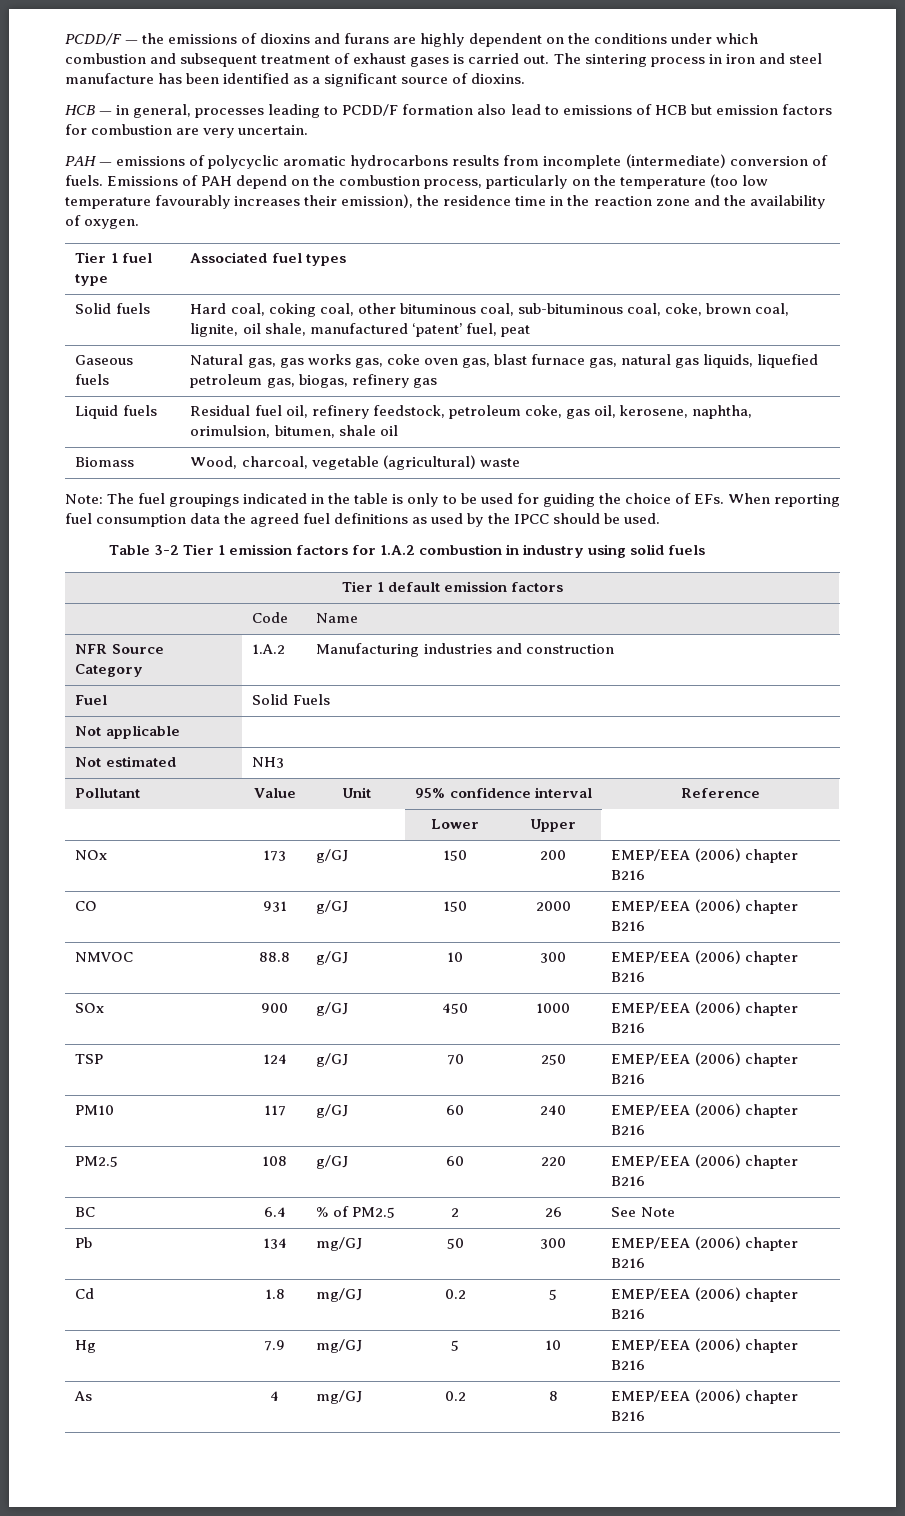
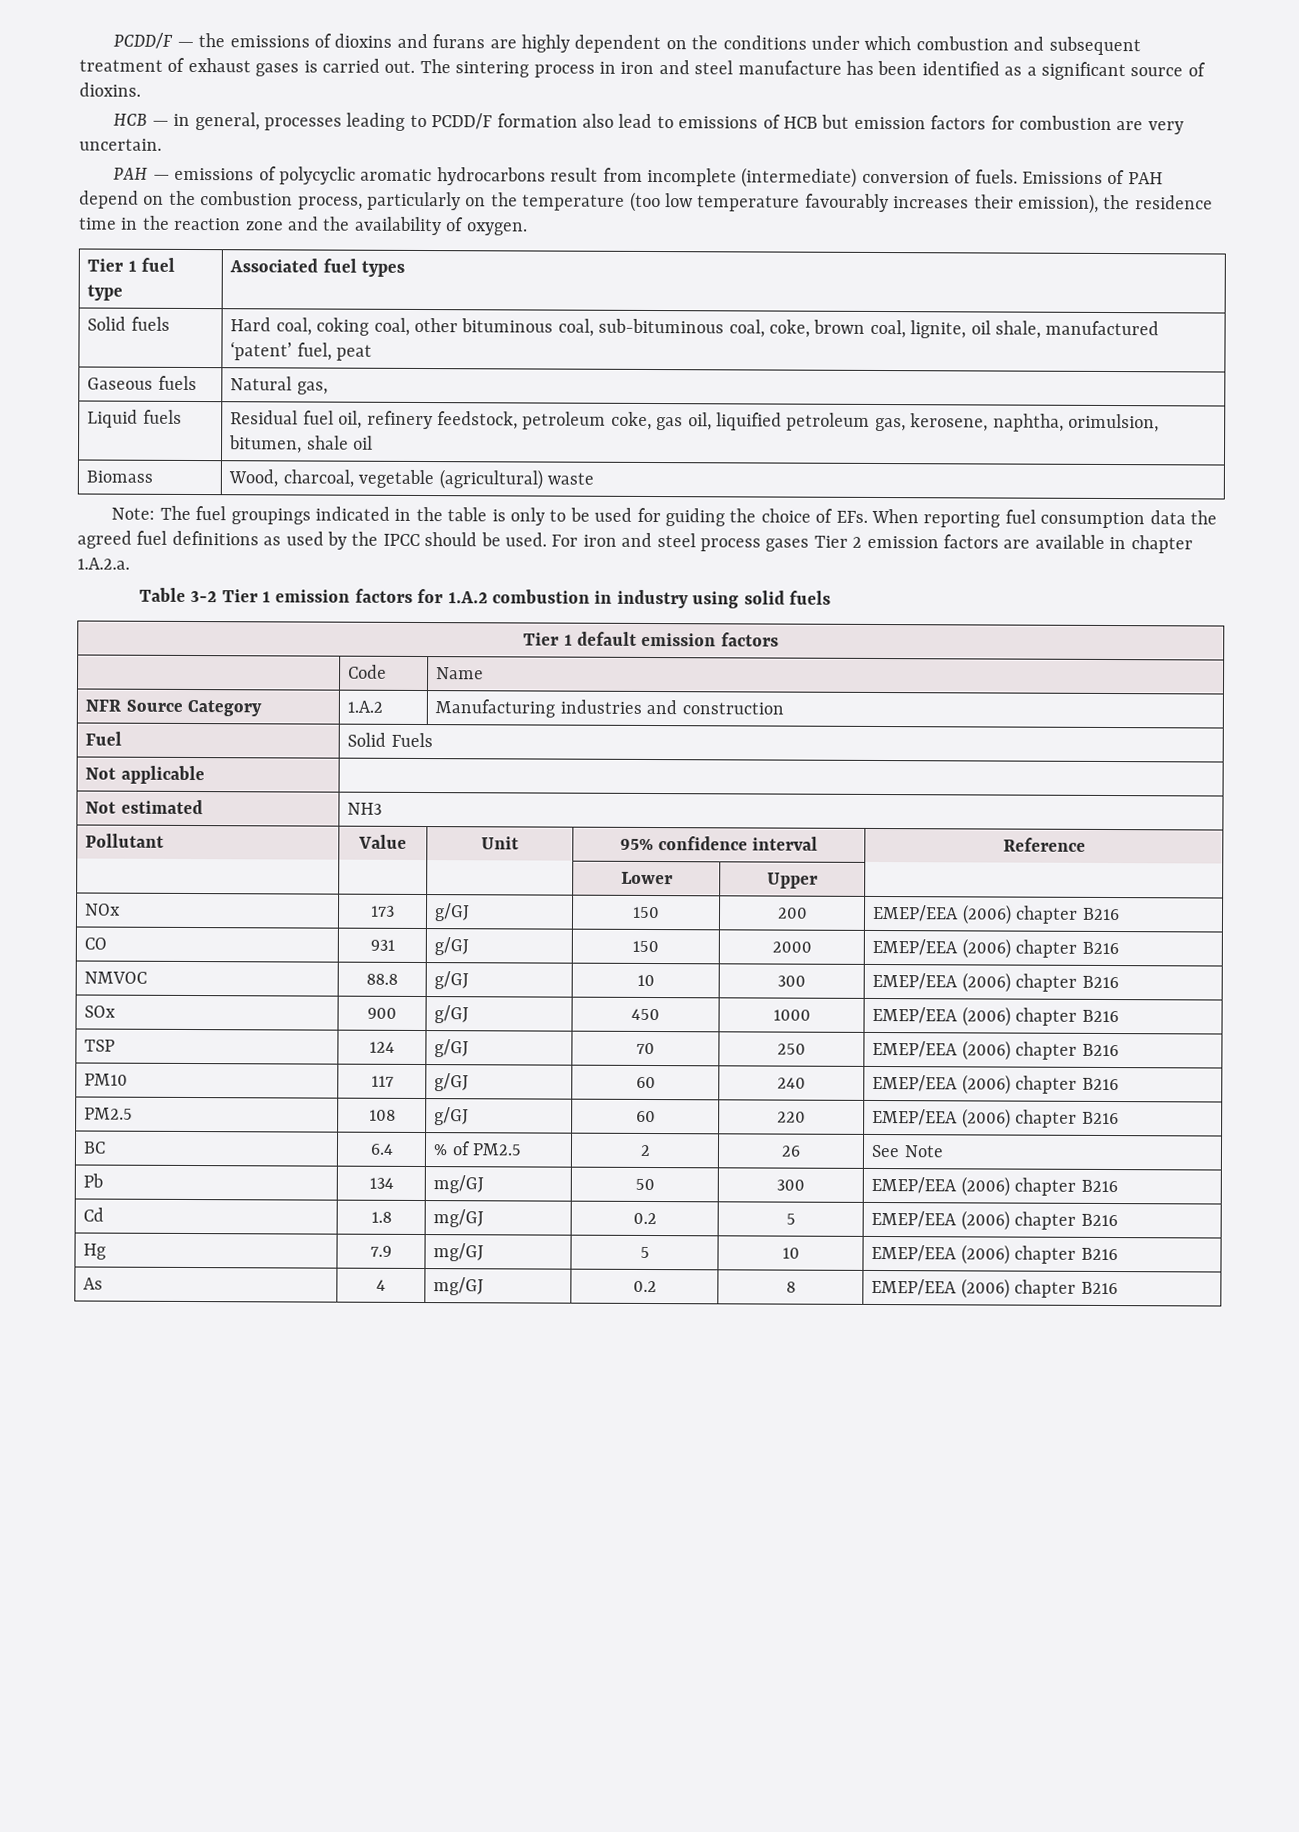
[452,155,500,166] results -> [550,167,599,182] result
[279,354,819,368] [190,374,437,388] gas works gas, coke oven gas, blast furnace gas, natural gas liquids, liquefied petroleum gas, biogas, refinery gas -> (328, 388) none
(616, 411) none -> [716,412,906,432] liquified petroleum gas,
(660, 518) none -> [551,532,1193,554] [77,557,130,570] For iron and steel process gases Tier 2 emission factors are available in chapter 1.A.2.a.

